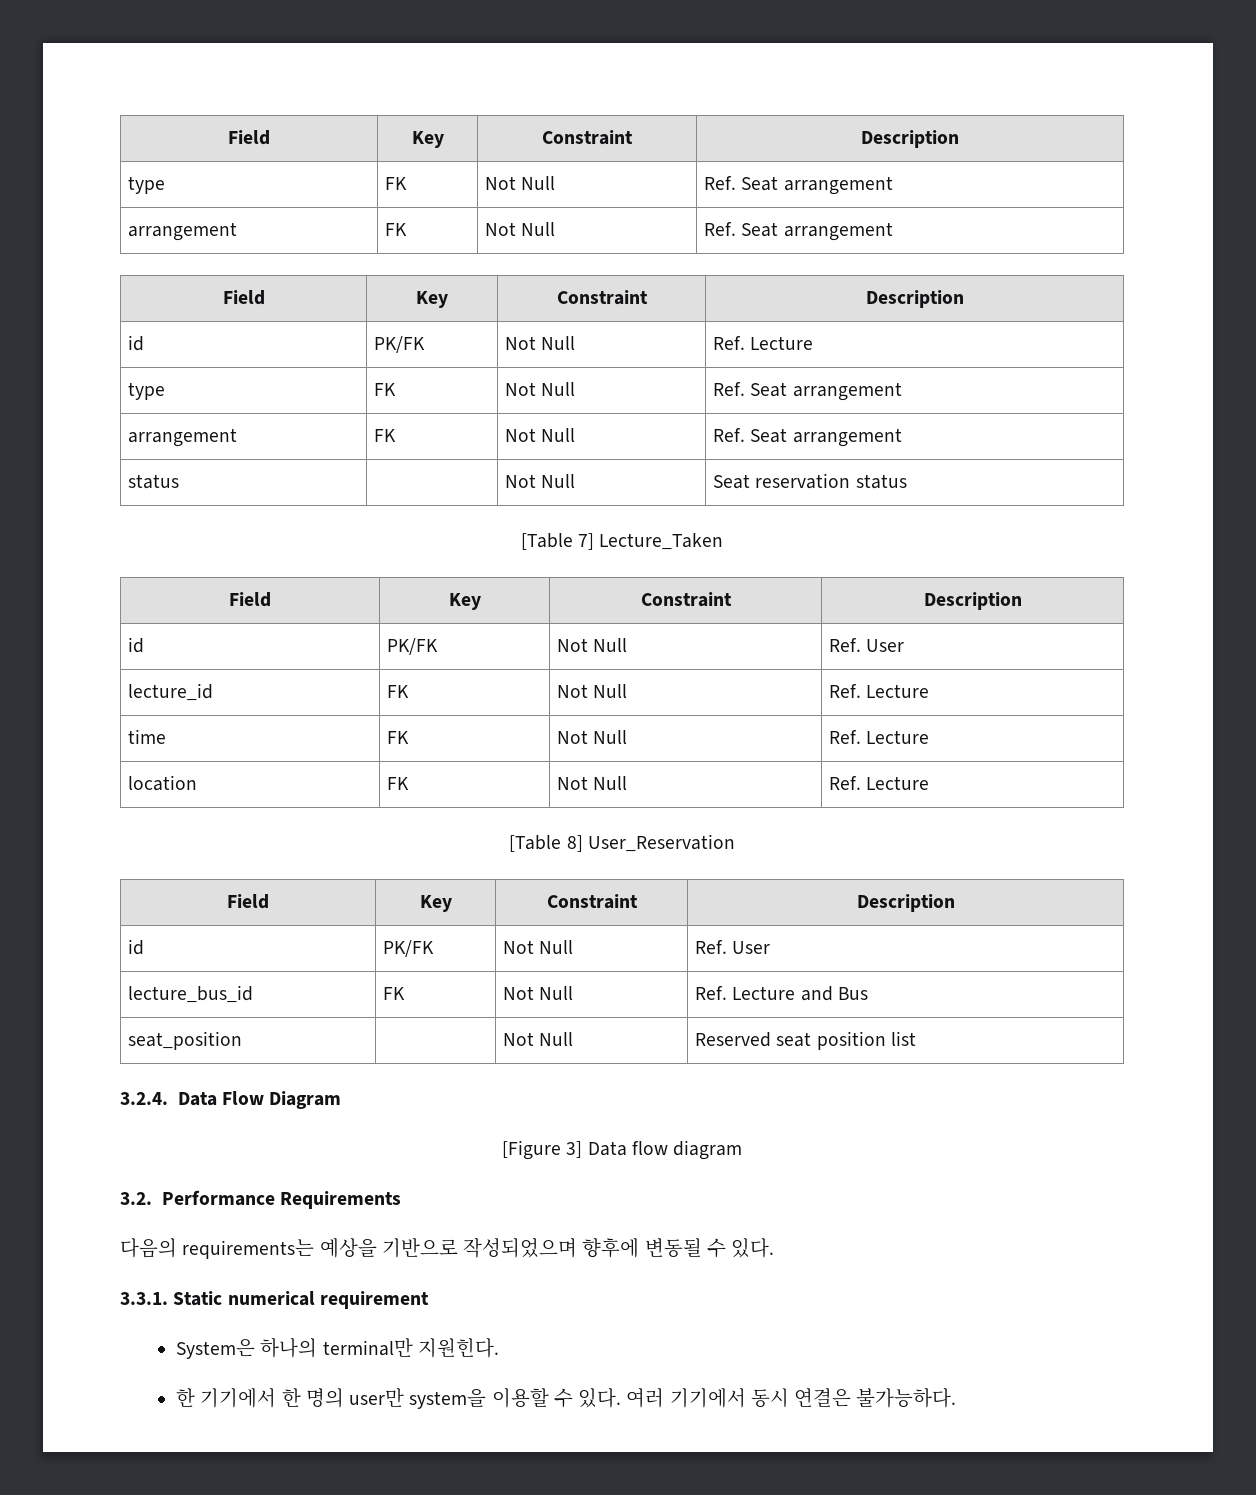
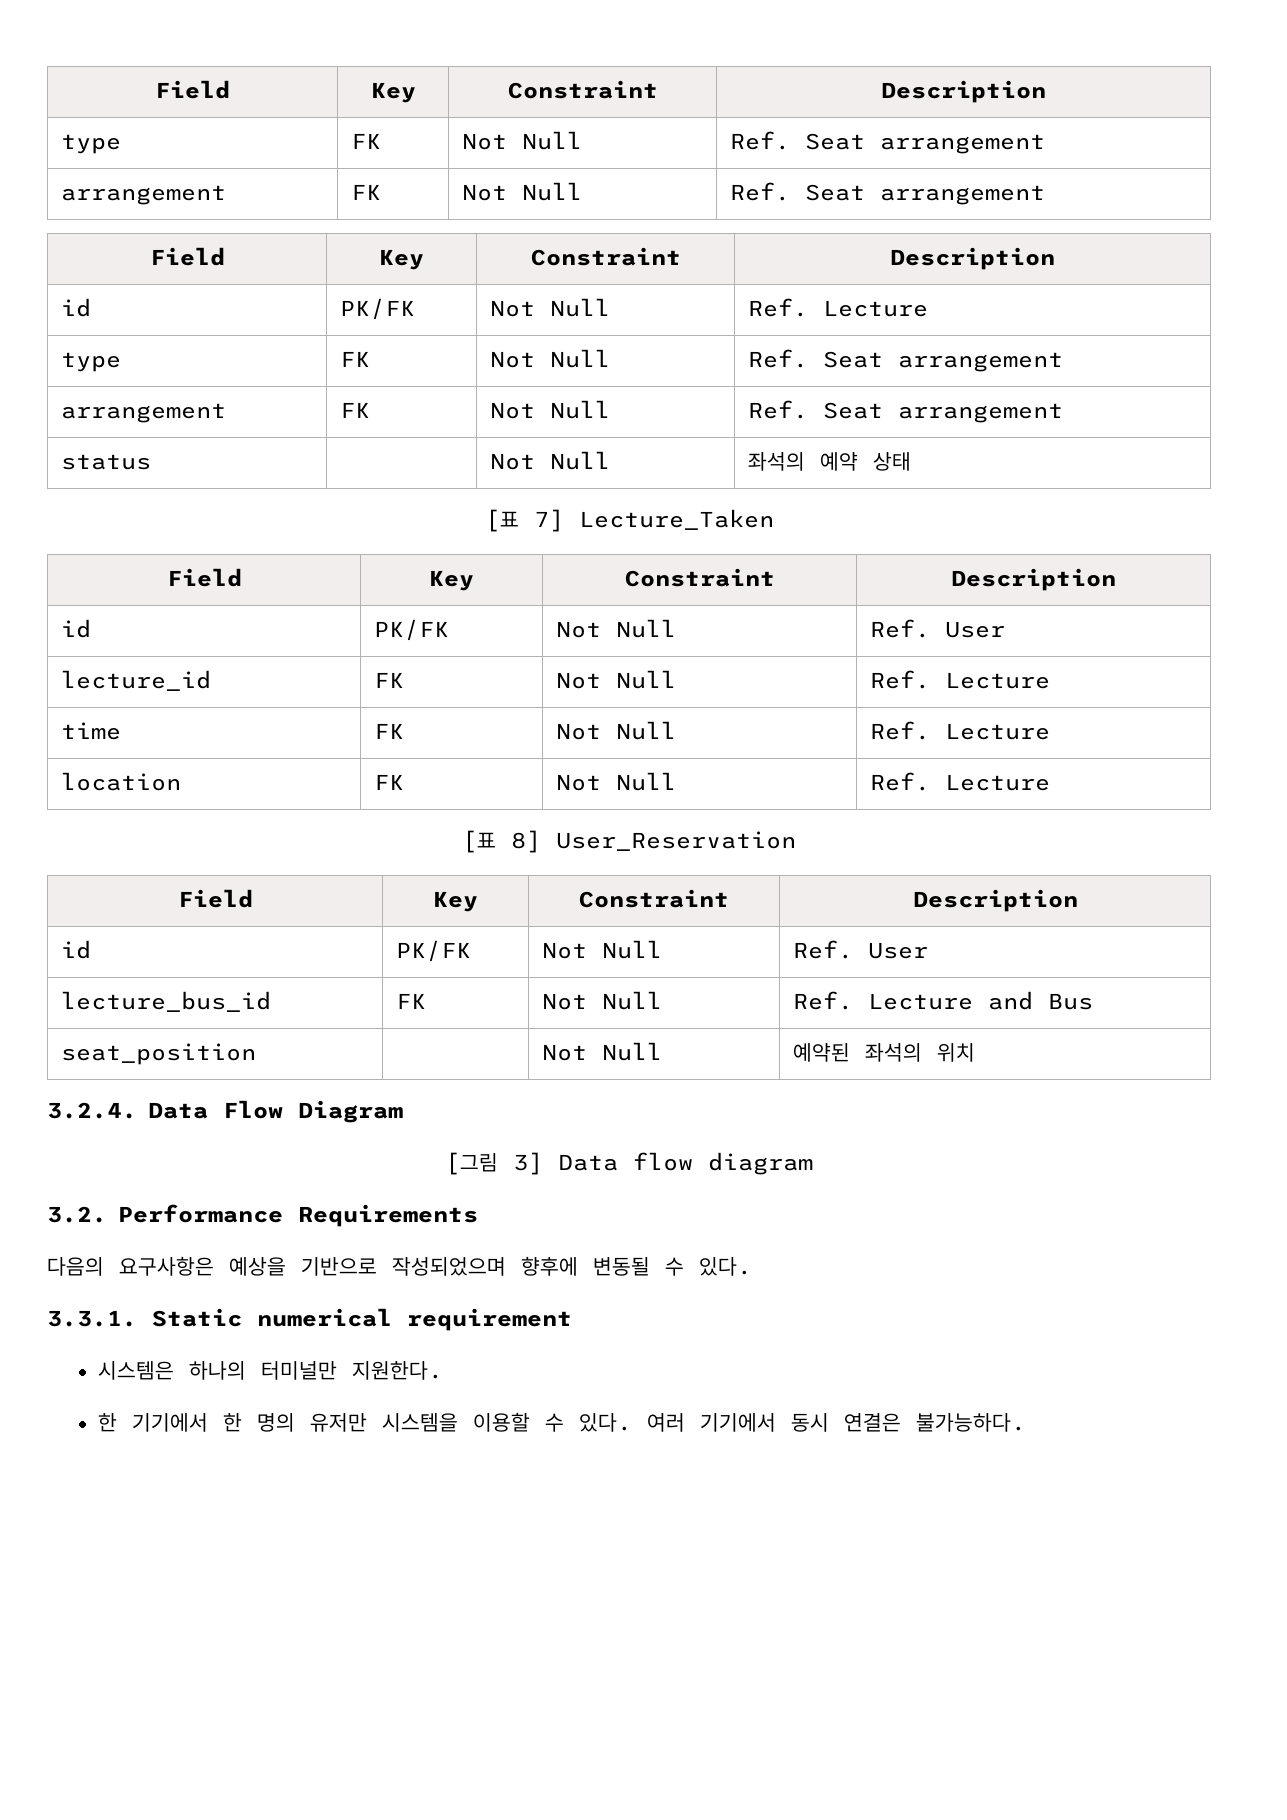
[713,473,907,489] [520,533,573,550] Seat reservation status // [Table -> [747,452,911,471] [484,509,519,532] 좌석의 예약 상태 // [표
[509,835,562,852] [Table -> [462,830,496,853] [표
[695,1031,916,1050] Reserved seat position list -> [792,1043,975,1062] 예약된 좌석의 위치
[501,1140,561,1160] [Figure -> [445,1152,498,1175] [그림
[182,1239,315,1259] requirements는 -> [119,1256,214,1276] 요구사항은
[175,1338,499,1359] System은 하나의 terminal만 지원힌다. -> [98,1361,444,1380] 시스템은 하나의 터미널만 지원한다.
[349,1388,487,1409] user만 system을 -> [310,1413,459,1432] 유저만 시스템을

